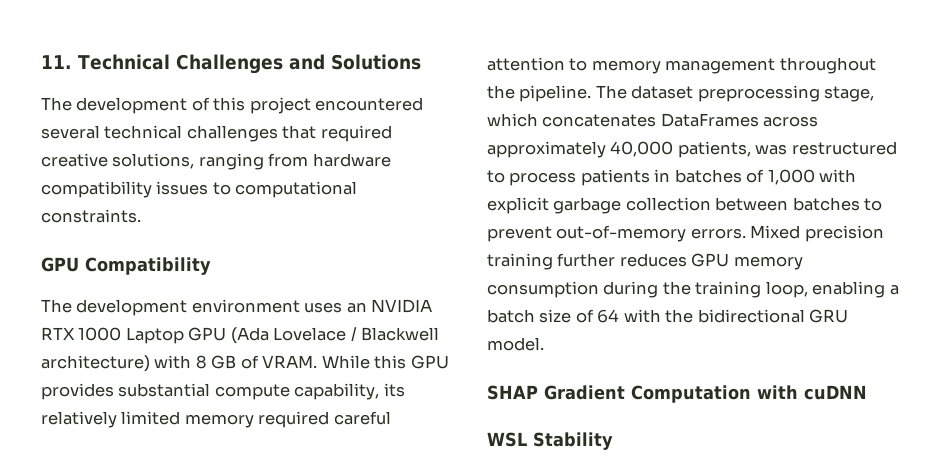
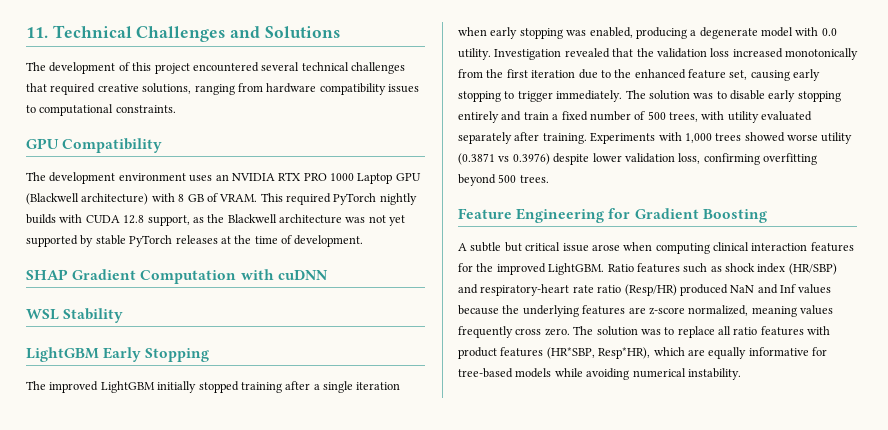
(75, 333) none -> [303,173,327,181] PRO
[230,327,440,344] (Ada Lovelace / Blackwell -> [26,193,79,205] (Blackwell
[321,355,449,369] [41,383,405,400] [41,411,391,428] [487,57,876,74] [487,85,875,102] [487,113,819,127] [487,141,897,158] [487,169,857,186] [487,197,883,214] [487,225,884,242] [487,253,803,270] [487,281,899,298] [487,309,849,323] [487,337,544,351] While this GPU provides substantial compute capability, its relatively limited memory required careful attention to memory management throughout the pipeline. The dataset preprocessing stage, which concatenates DataFrames across approximately 40,000 patients, was restructured to process patients in batches of 1,000 with explicit garbage collection between batches to prevent out-of-memory errors. Mixed precision training further reduces GPU memory consumption during the training loop, enabling a batch size of 64 with the bidirectional GRU model. -> [260,193,417,205] [26,214,406,226] [26,235,364,247] This required PyTorch nightly builds with CUDA 12.8 support, as the Blackwell architecture was not yet supported by stable PyTorch releases at the time of development.
(613, 441) none -> [26,347,210,362] [26,381,401,393] [458,27,837,39] [458,48,858,60] [458,69,821,81] [458,90,841,102] [458,111,813,123] [458,132,853,144] [458,153,817,165] [458,174,549,186] [458,208,767,223] [458,242,854,254] [458,263,837,275] [458,284,832,296] [458,305,833,317] [458,326,831,338] [458,347,827,359] [458,368,741,380] // LightGBM Early Stopping // The improved LightGBM initially stopped training after a single iteration when early stopping was enabled, producing a degenerate model with 0.0 utility. Investigation revealed that the validation loss increased monotonically from the first iteration due to the enhanced feature set, causing early stopping to trigger immediately. The solution was to disable early stopping entirely and train a fixed number of 500 trees, with utility evaluated separately after training. Experiments with 1,000 trees showed worse utility (0.3871 vs 0.3976) despite lower validation loss, confirming overfitting beyond 500 trees. // Feature Engineering for Gradient Boosting // A subtle but critical issue arose when computing clinical interaction features for the improved LightGBM. Ratio features such as shock index (HR/SBP) and respiratory-heart rate ratio (Resp/HR) produced NaN and Inf values because the underlying features are z-score normalized, meaning values frequently cross zero. The solution was to replace all ratio features with product features (HR*SBP, Resp*HR), which are equally informative for tree-based models while avoiding numerical instability.

